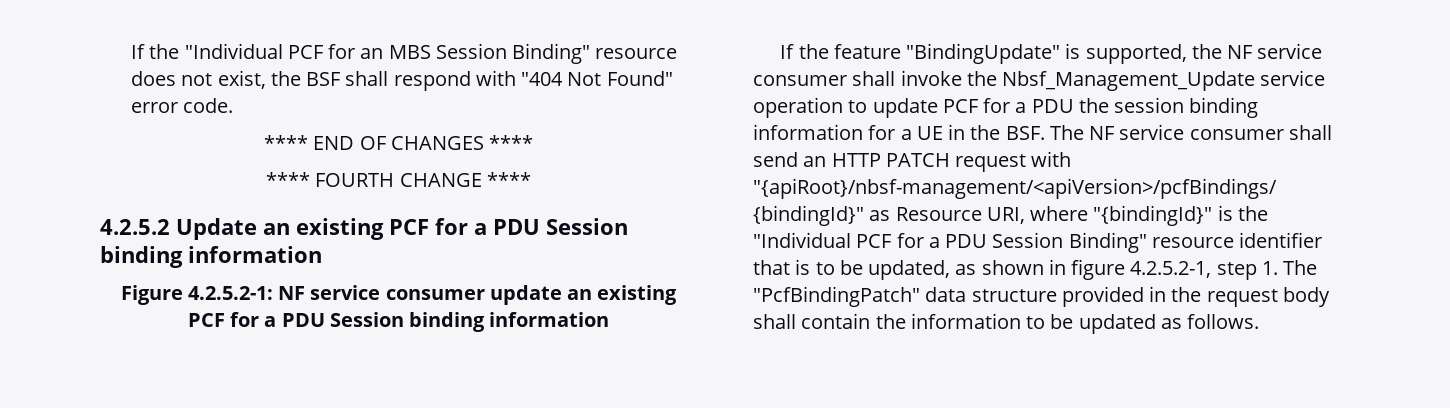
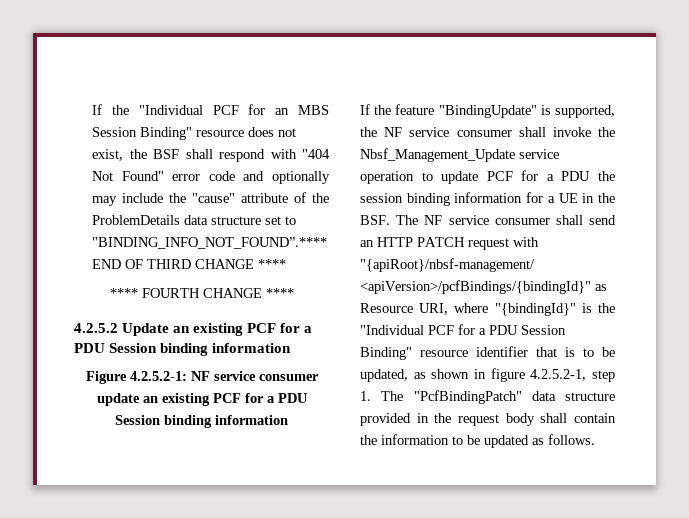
[183,98,234,113] [263,135,484,150] code. // **** END OF CHANGES -> [208,171,330,184] [92,192,329,206] [92,215,297,225] [92,237,328,249] [92,259,255,269] code and optionally may include the "cause" attribute of the ProblemDetails data structure set to "BINDING_INFO_NOT_FOUND”.**** END OF THIRD CHANGE

